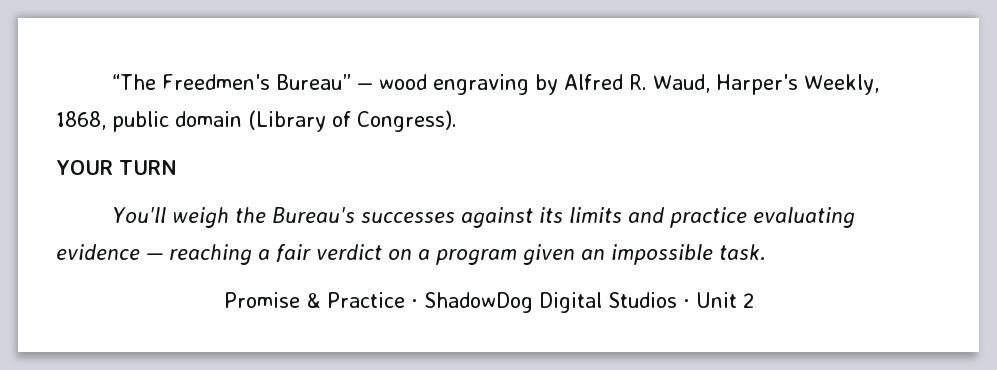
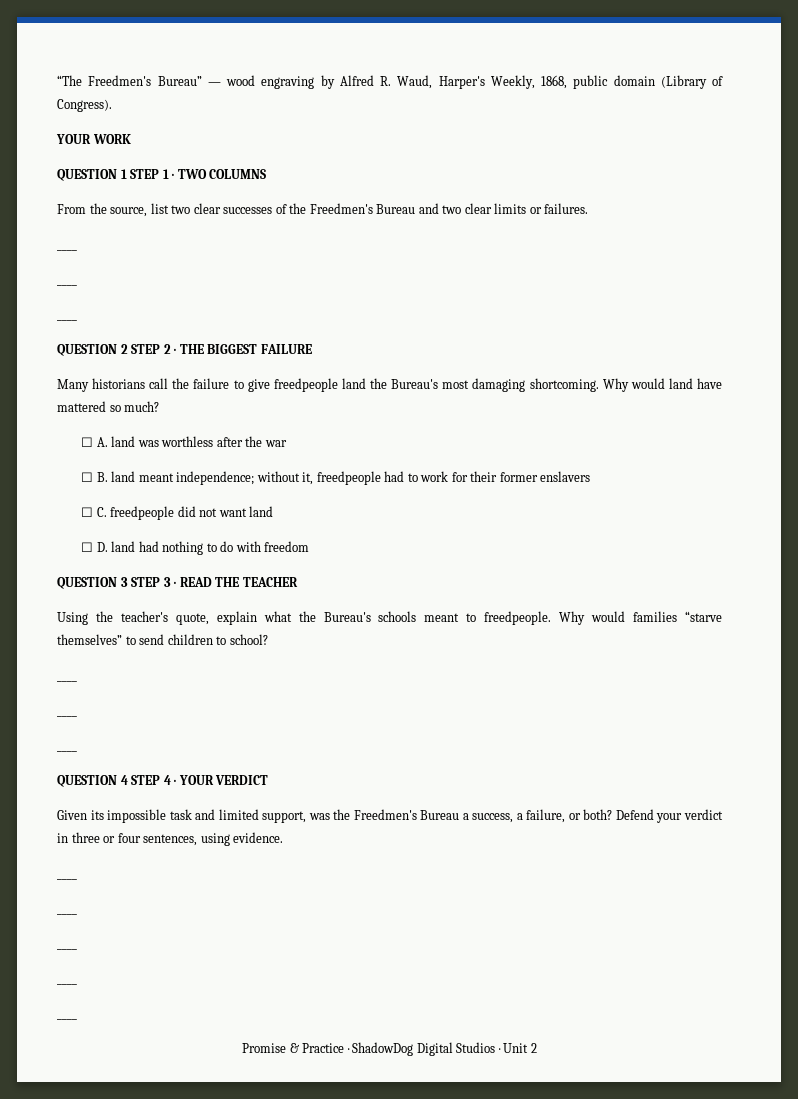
[119,160,177,175] [111,207,855,228] [56,244,766,265] TURN // You'll weigh the Bureau's successes against its limits and practice evaluating evidence — reaching a fair verdict on a program given an impossible task. -> [92,134,131,144] [57,169,267,181] [57,203,589,217] [57,249,77,251] [57,284,77,286] [57,319,77,321] [57,344,312,356] [57,378,723,392] [57,401,160,412] [81,436,287,447] [81,471,591,485] [81,506,274,520] [81,541,310,555] [57,577,298,589] [57,611,722,625] [57,634,268,645] [57,680,77,682] [57,715,77,717] [57,750,77,752] [57,775,269,787] [57,809,723,823] [57,832,284,846] [57,878,77,880] [57,913,77,915] [57,948,77,950] [57,983,77,985] [57,1018,77,1020] WORK // QUESTION 1 STEP 1 · TWO COLUMNS // From the source, list two clear successes of the Freedmen's Bureau and two clear limits or failures. // ____ // ____ // ____ // QUESTION 2 STEP 2 · THE BIGGEST FAILURE // Many historians call the failure to give freedpeople land the Bureau's most damaging shortcoming. Why would land have mattered so much? // ☐ A. land was worthless after the war // ☐ B. land meant independence; without it, freedpeople had to work for their former enslavers // ☐ C. freedpeople did not want land // ☐ D. land had nothing to do with freedom // QUESTION 3 STEP 3 · READ THE TEACHER // Using the teacher's quote, explain what the Bureau's schools meant to freedpeople. Why would families “starve themselves” to send children to school? // ____ // ____ // ____ // QUESTION 4 STEP 4 · YOUR VERDICT // Given its impossible task and limited support, was the Freedmen's Bureau a success, a failure, or both? Defend your verdict in three or four sentences, using evidence. // ____ // ____ // ____ // ____ // ____

